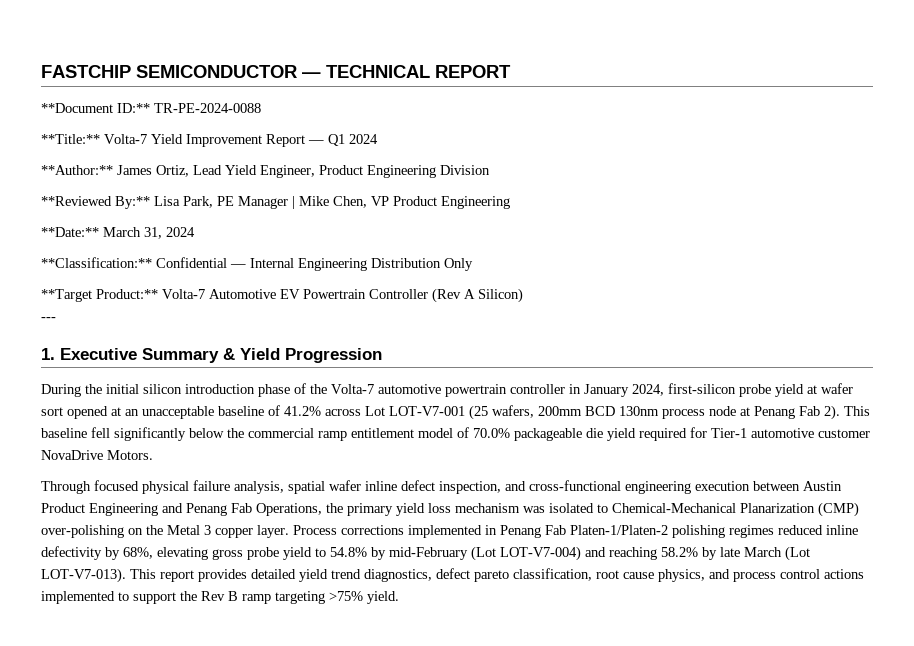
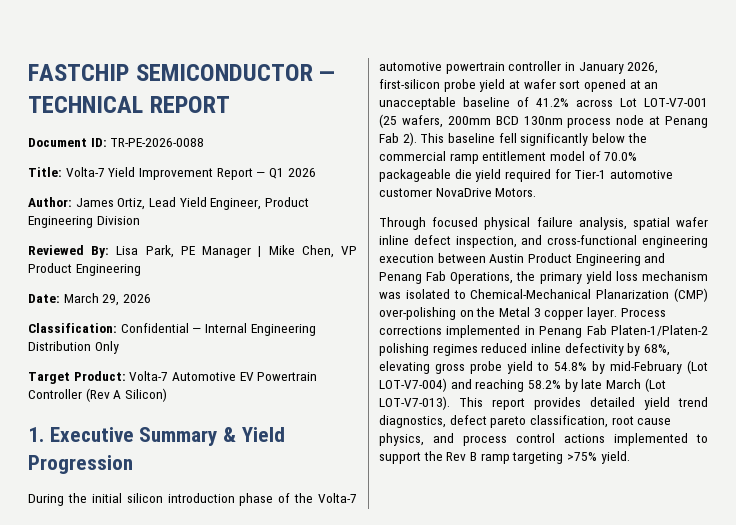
[41,103,261,113] [41,134,100,144] **Document ID:** TR-PE-2024-0088 // **Title:** -> [28,138,205,147] [28,167,62,177] Document ID: TR-PE-2026-0088 // Title:
[349,134,378,144] [41,165,113,175] 2024 // **Author:** -> [287,168,316,177] [28,197,72,207] 2026 // Author:
[41,196,150,209] **Reviewed By:** -> [28,245,110,258] Reviewed By:
[41,227,195,239] [41,257,152,268] **Date:** March 31, 2024 // **Classification:** -> [28,293,151,306] [28,323,117,333] Date: March 29, 2026 // Classification:
[41,289,158,302] **Target Product:** -> [28,371,126,384] Target Product:
[41,317,56,321] // --- -> (167, 395) none
[632,384,664,396] 2024, -> [627,62,659,74] 2026,

